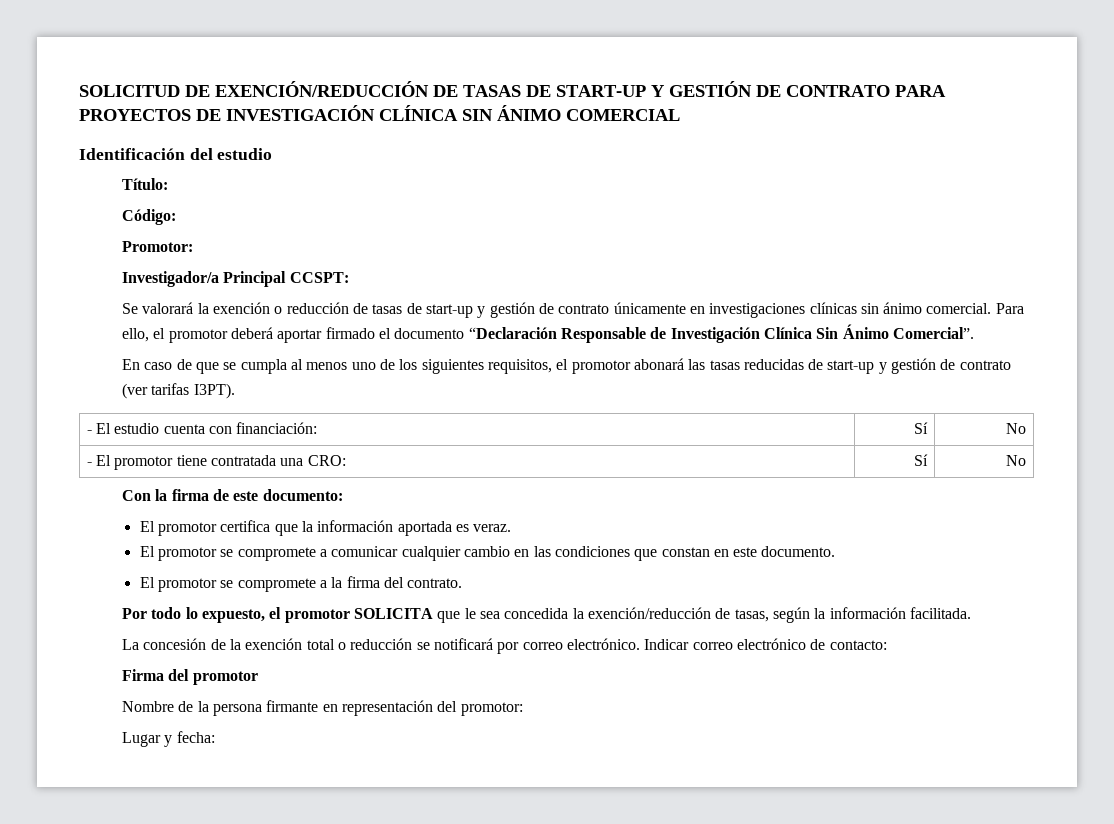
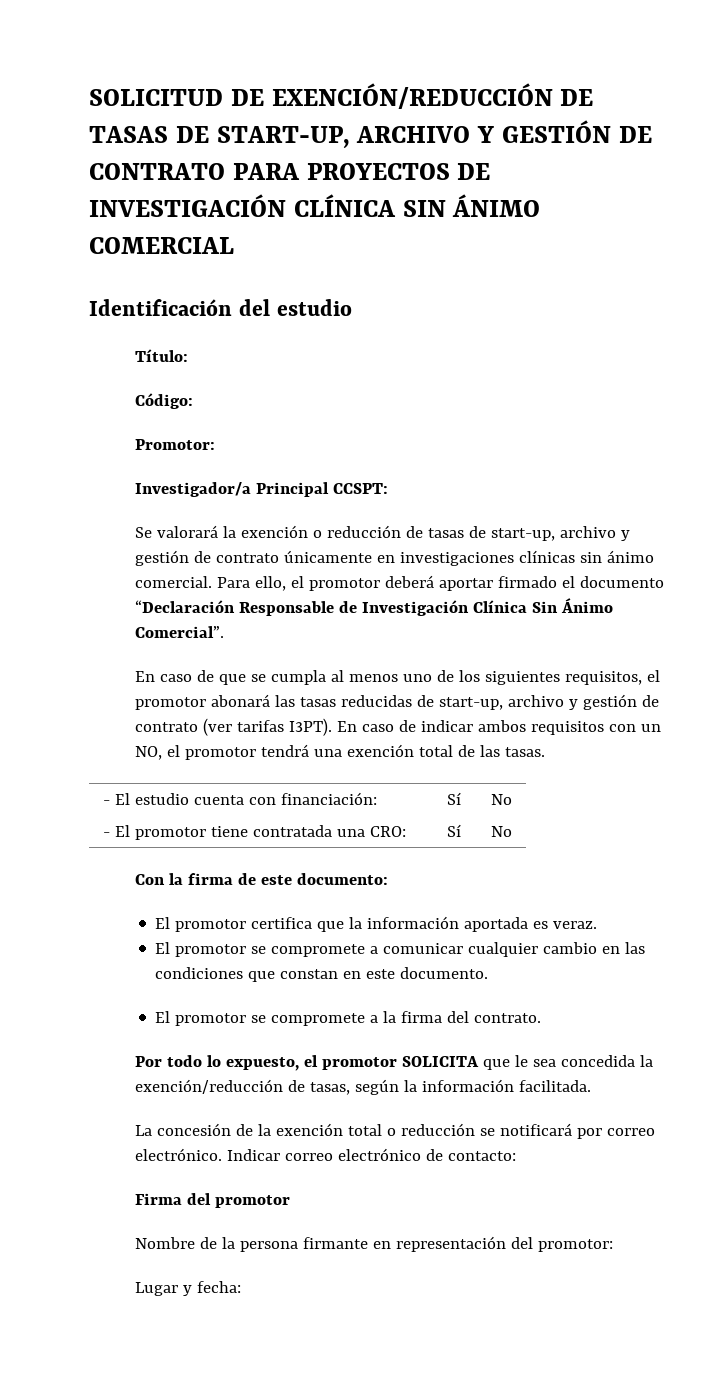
[556,85,646,97] START-UP -> [216,126,471,149] START-UP, ARCHIVO
[425,304,473,318] start-up -> [491,526,617,541] start-up, archivo
[827,360,875,374] start-up -> [439,695,565,710] start-up, archivo
(235, 391) none -> [337,720,662,735] [135,744,546,760] En caso de indicar ambos requisitos con un NO, el promotor tendrá una exención total de las tasas.

